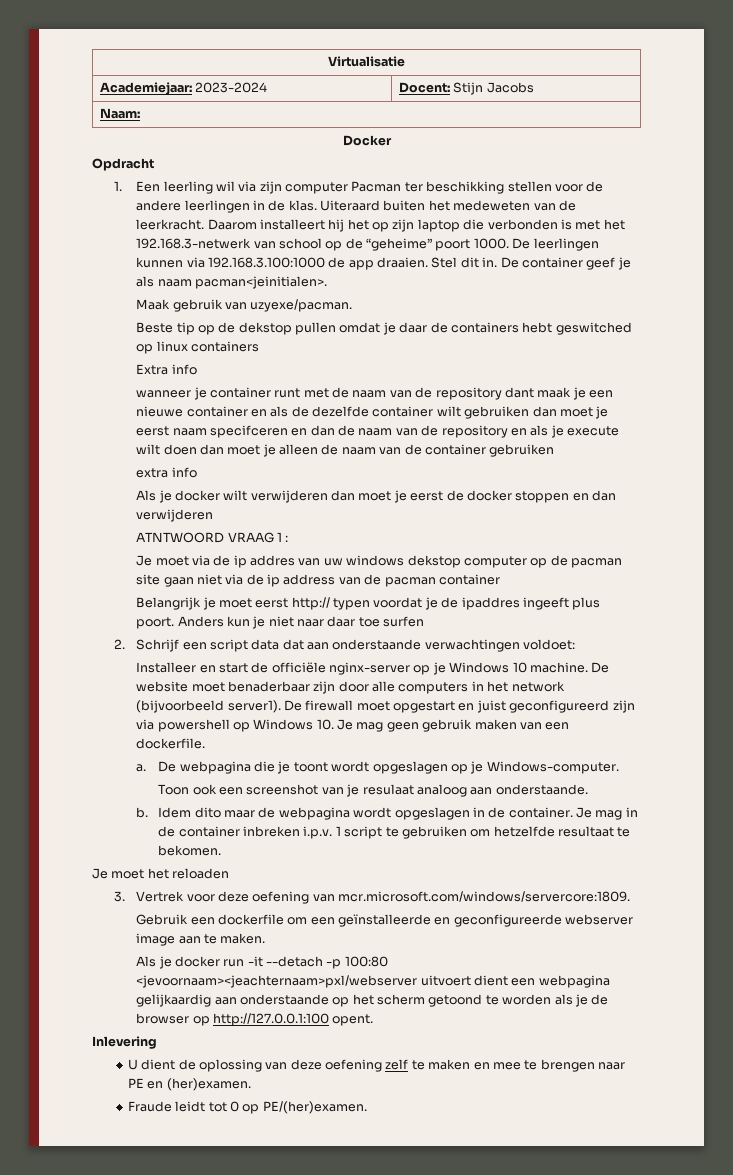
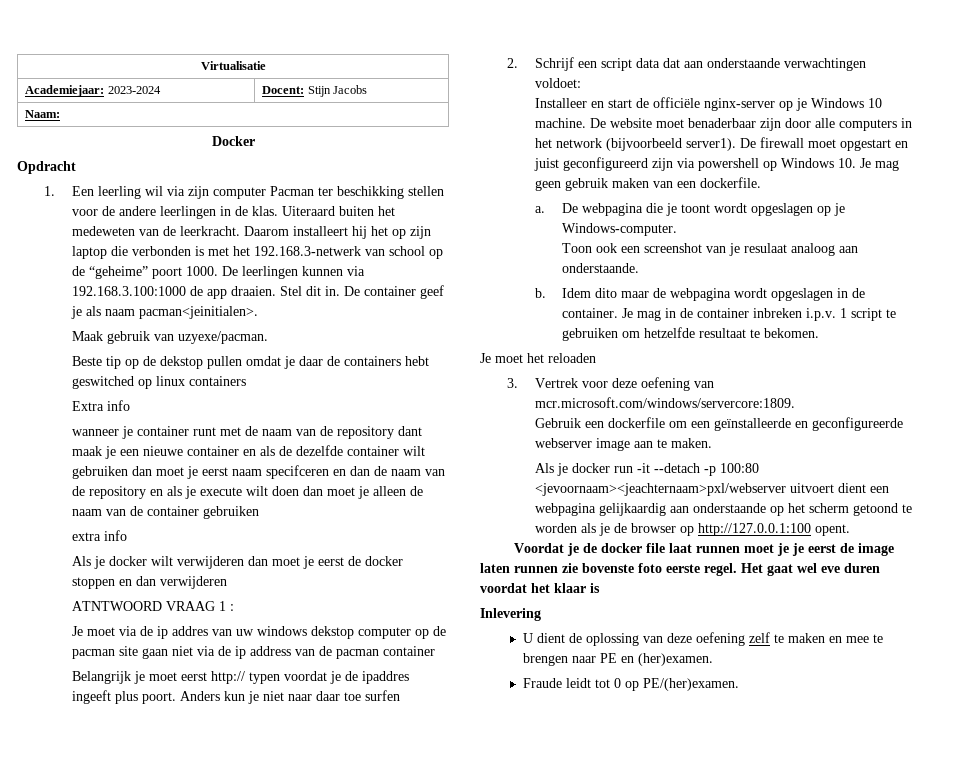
(374, 1020) none -> [513,543,894,556] [480,563,880,576] [480,583,600,593] // Voordat je de docker file laat runnen moet je je eerst de image laten runnen zie bovenste foto eerste regel. Het gaat wel eve duren voordat het klaar is

